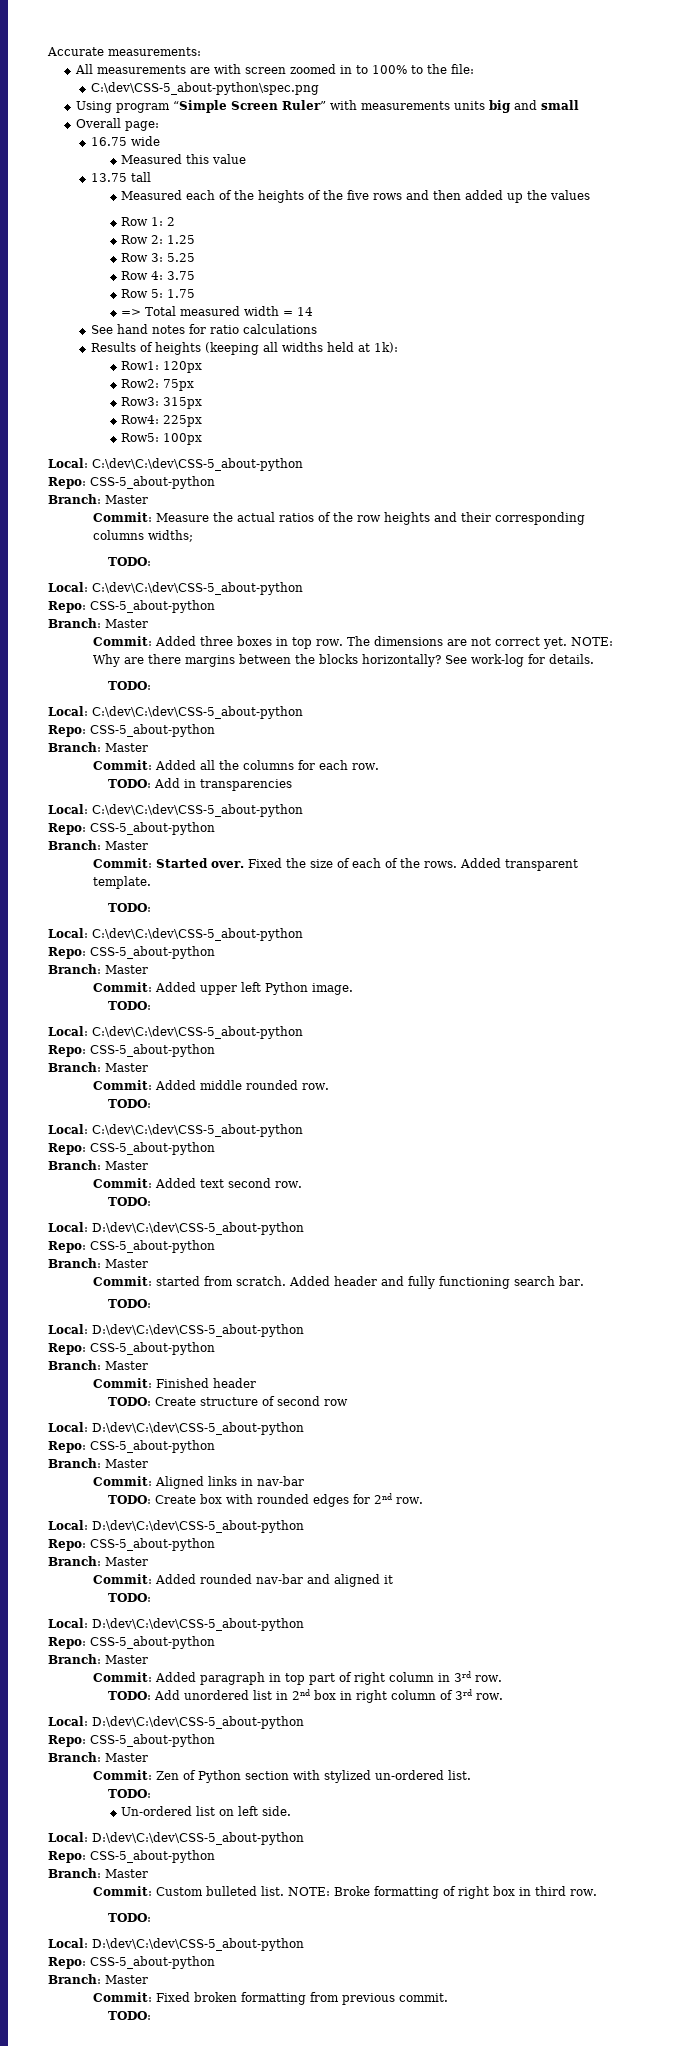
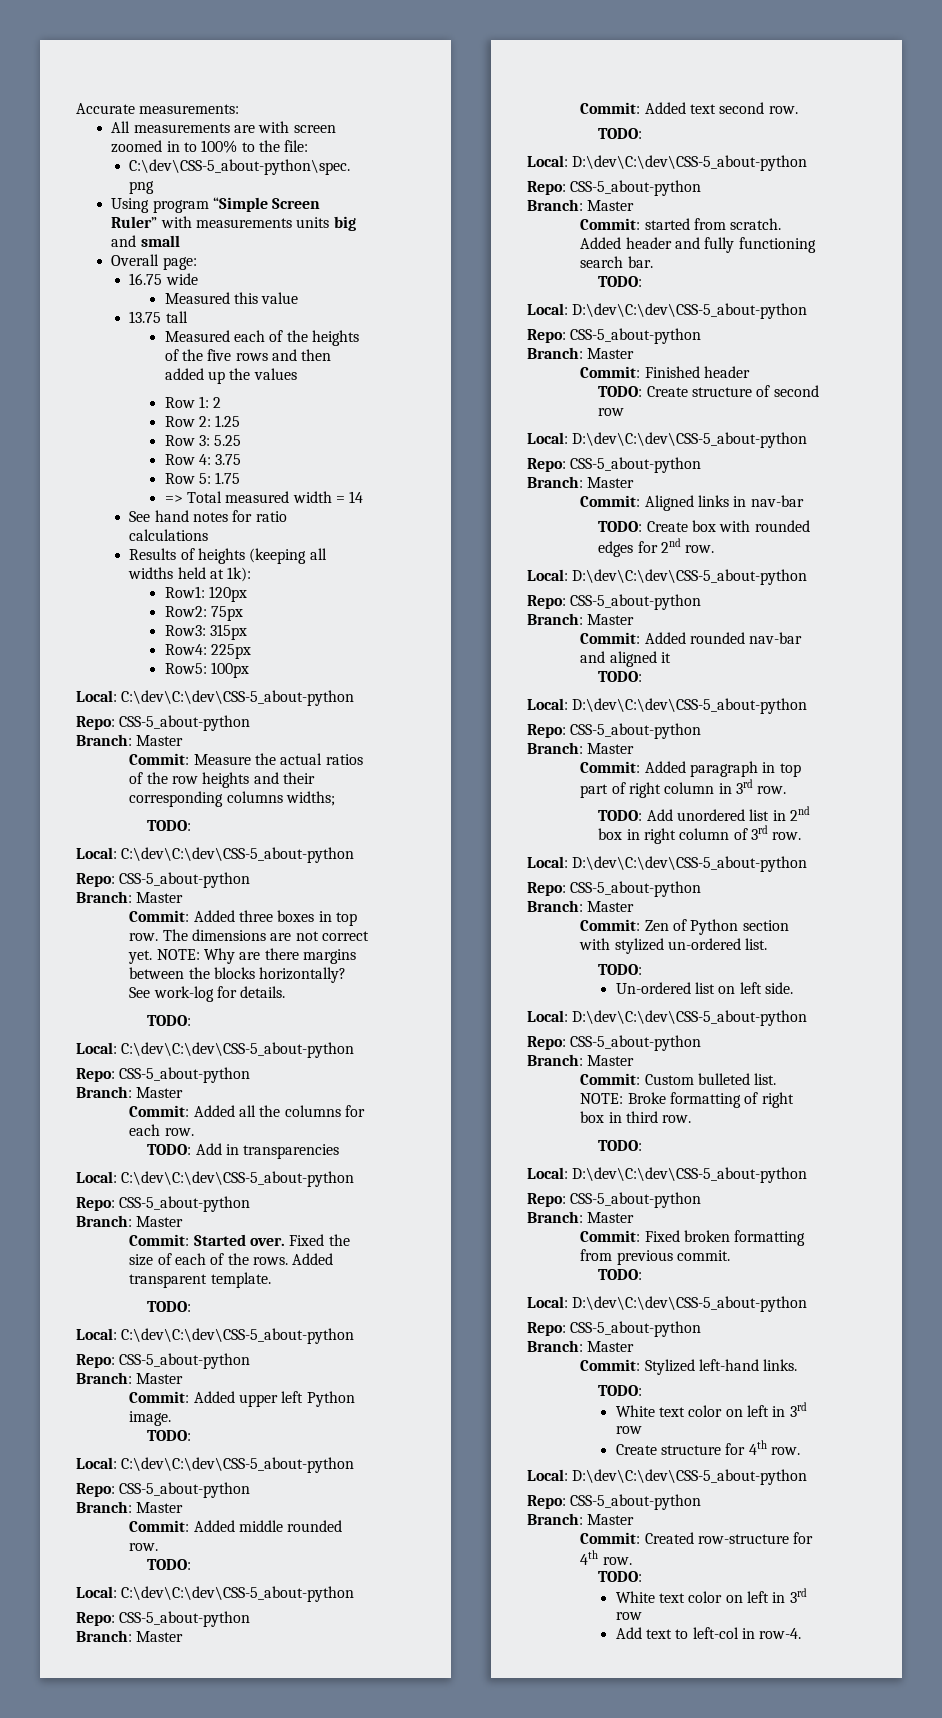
(152, 2015) none -> [527,1296,808,1312] [527,1321,702,1337] [527,1340,635,1352] [580,1359,798,1375] [598,1385,643,1396] [615,1402,807,1417] [615,1426,642,1434] [615,1440,801,1455] [527,1469,808,1485] [527,1494,702,1510] [527,1513,635,1525] [580,1532,814,1544] [580,1550,632,1565] [598,1571,643,1582] [615,1588,807,1603] [615,1612,642,1620] [615,1627,802,1639] // Local: D:\dev\C:\dev\CSS-5_about-python // Repo: CSS-5_about-python // Branch: Master // Commit: Stylized left-hand links. // TODO: // White text color on left in 3rd row // Create structure for 4th row. // Local: D:\dev\C:\dev\CSS-5_about-python // Repo: CSS-5_about-python // Branch: Master // Commit: Created row-structure for 4th row. // TODO: // White text color on left in 3rd row // Add text to left-col in row-4.

